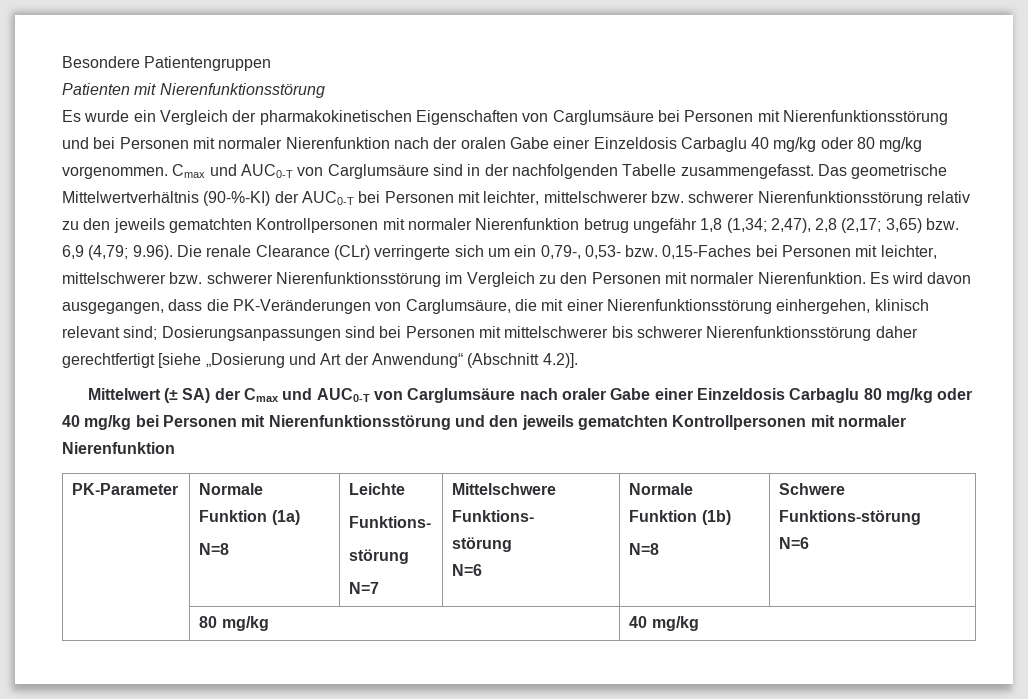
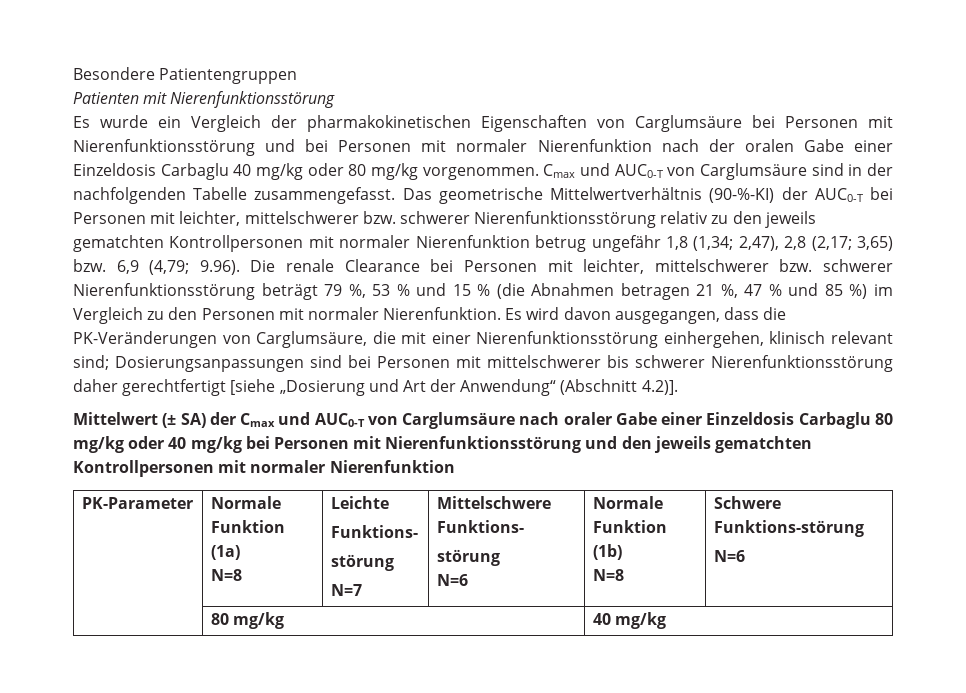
[333,245,937,260] [62,272,441,287] (CLr) verringerte sich um ein 0,79-, 0,53- bzw. 0,15-Faches bei Personen mit leichter, mittelschwerer bzw. schwerer Nierenfunktionsstörung -> [430,259,894,274] [73,283,868,300] bei Personen mit leichter, mittelschwerer bzw. schwerer Nierenfunktionsstörung beträgt 79 %, 53 % und 15 % (die Abnahmen betragen 21 %, 47 % und 85 %)

